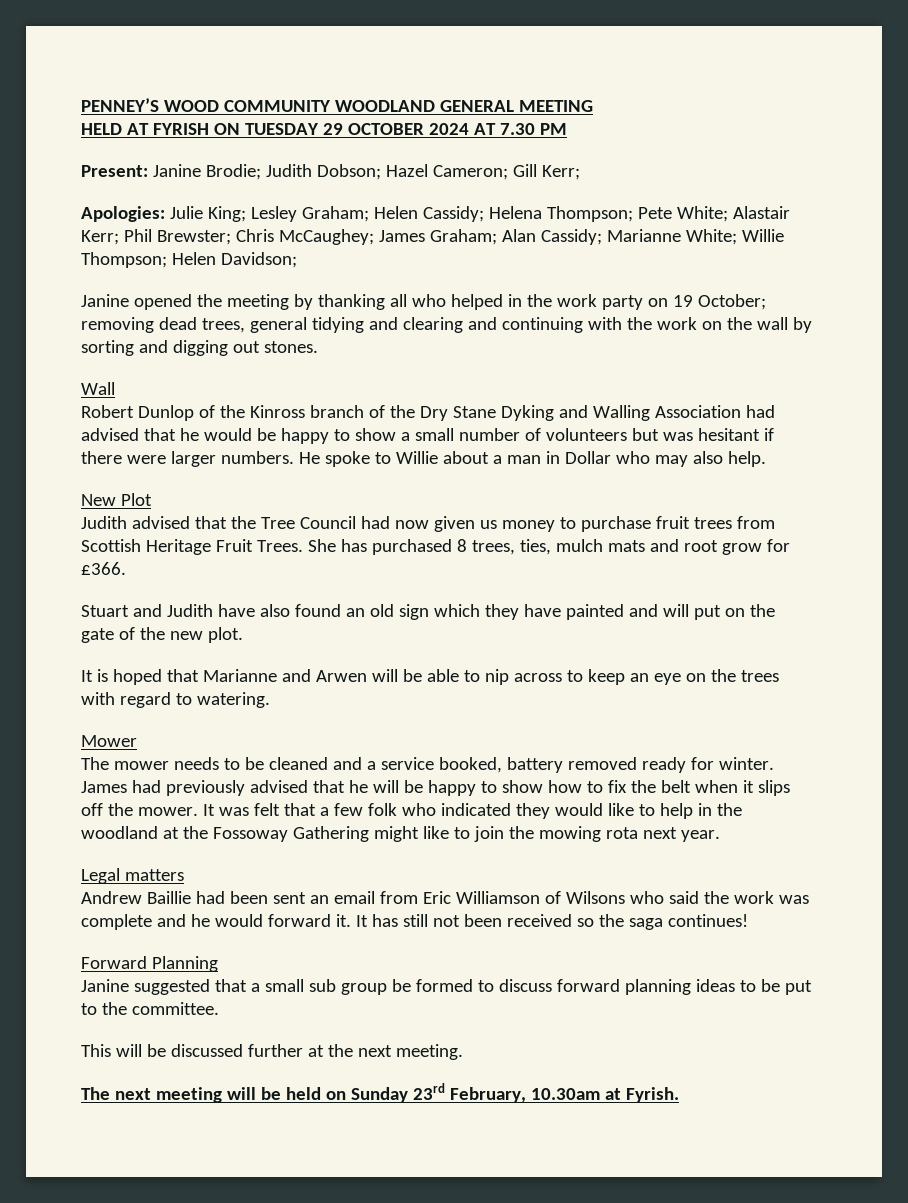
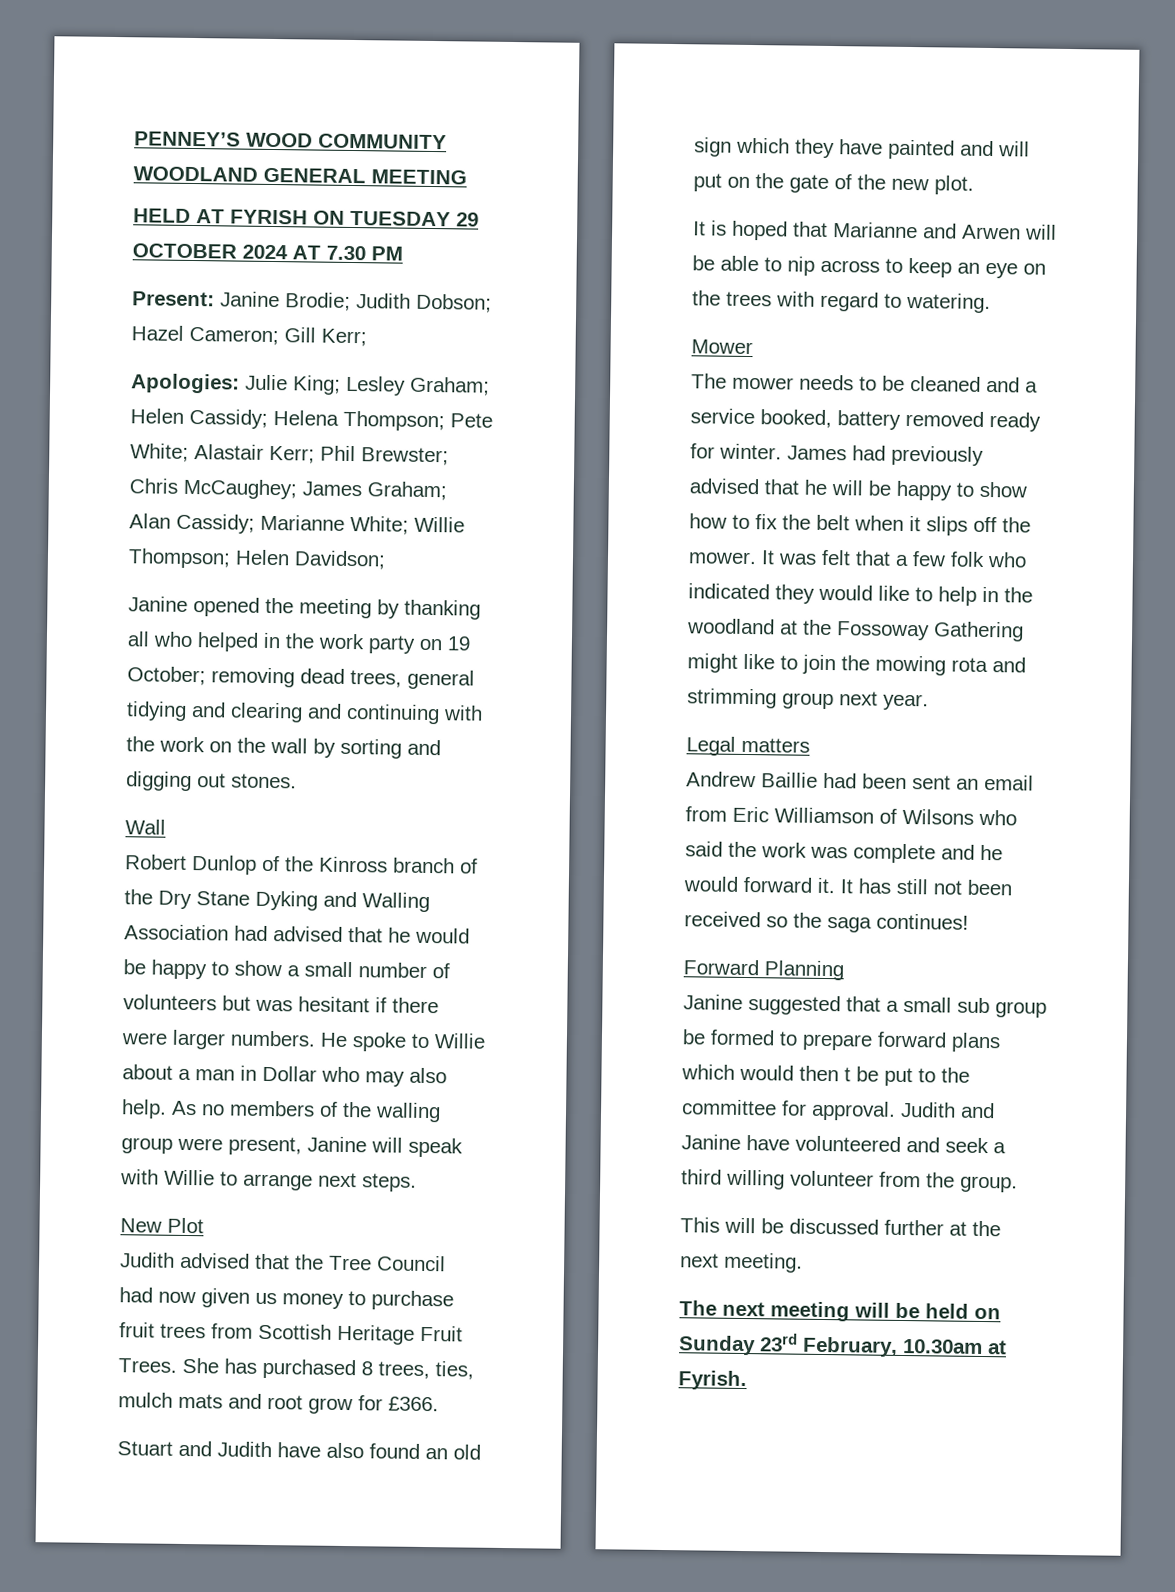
(766, 459) none -> [171,1100,441,1123] [121,1136,463,1158] [120,1169,417,1192] As no members of the walling group were present, Janine will speak with Willie to arrange next steps.
(638, 833) none -> [992,657,1026,673] [687,688,834,710] and strimming group
[498,979,812,995] [81,1002,219,1015] discuss forward planning ideas to be put to the committee. -> [802,1031,1001,1053] [681,1064,970,1087] [682,1099,995,1121] [681,1134,1006,1154] [681,1169,1018,1193] prepare forward plans which would then t be put to the committee for approval. Judith and Janine have volunteered and seek a third willing volunteer from the group.

